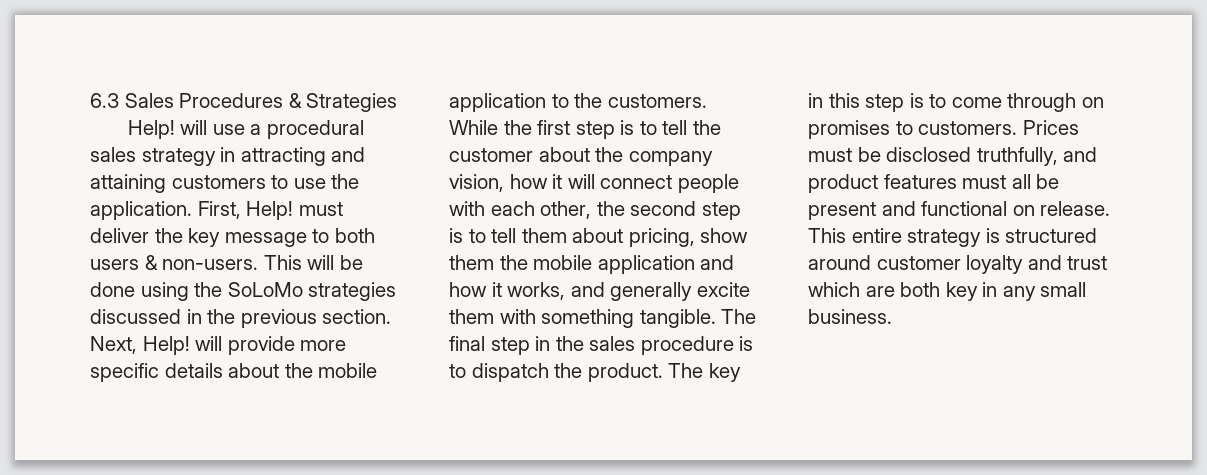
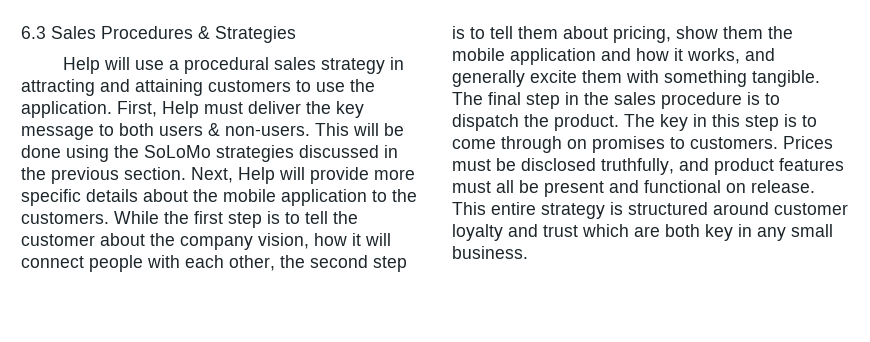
[127,120,175,139] Help! -> [63,57,101,74] Help
[246,201,294,220] Help! -> [162,101,199,118] Help
[142,336,190,355] Help! -> [238,167,275,184] Help

